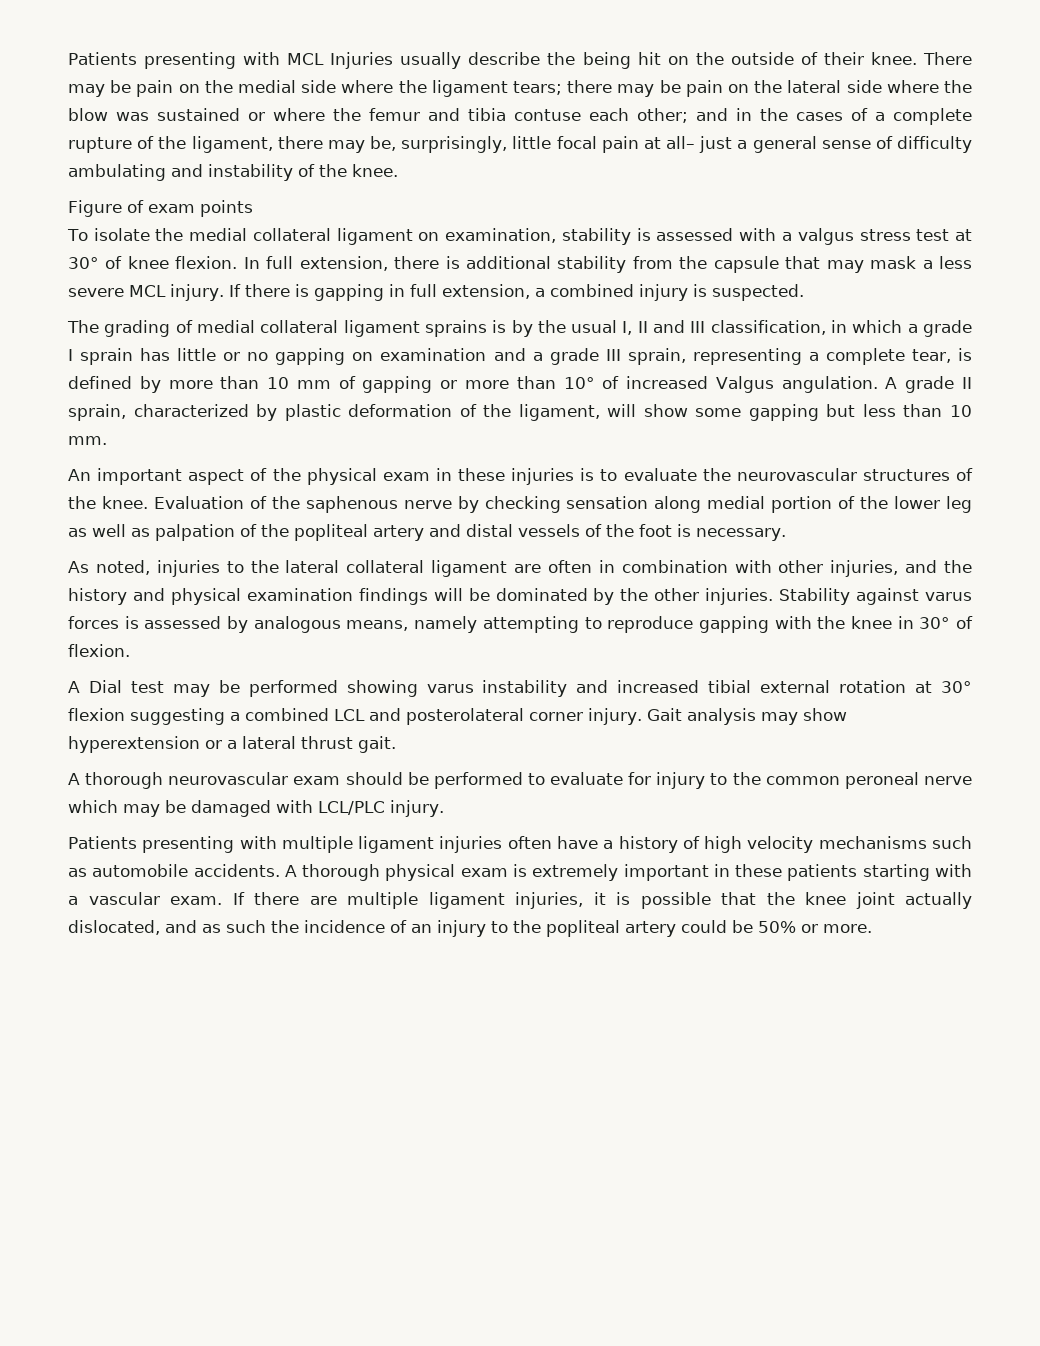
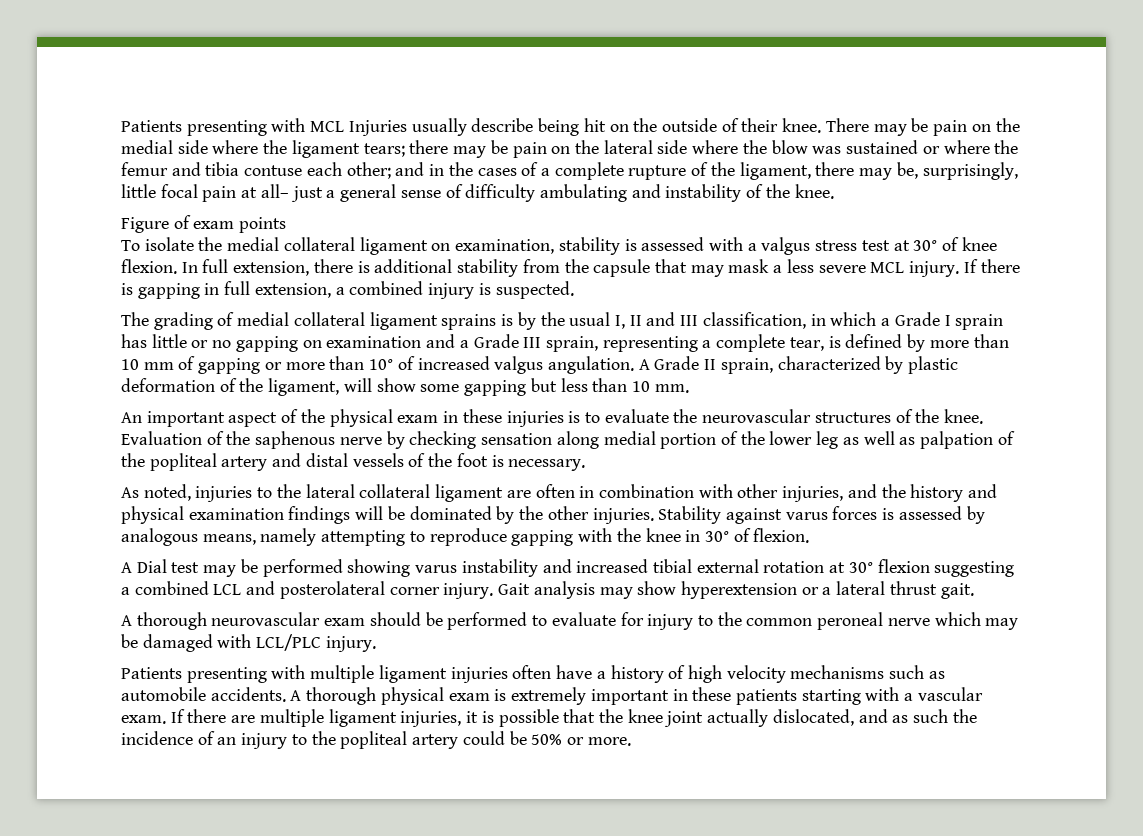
[547,52,576,65] the -> (534, 125) none
[922,320,972,337] grade -> [894,312,940,326] Grade
[549,348,599,365] grade -> [473,334,519,348] Grade
[715,376,774,393] Valgus -> [494,356,544,374] valgus
[905,376,955,393] grade -> [654,356,700,370] Grade

